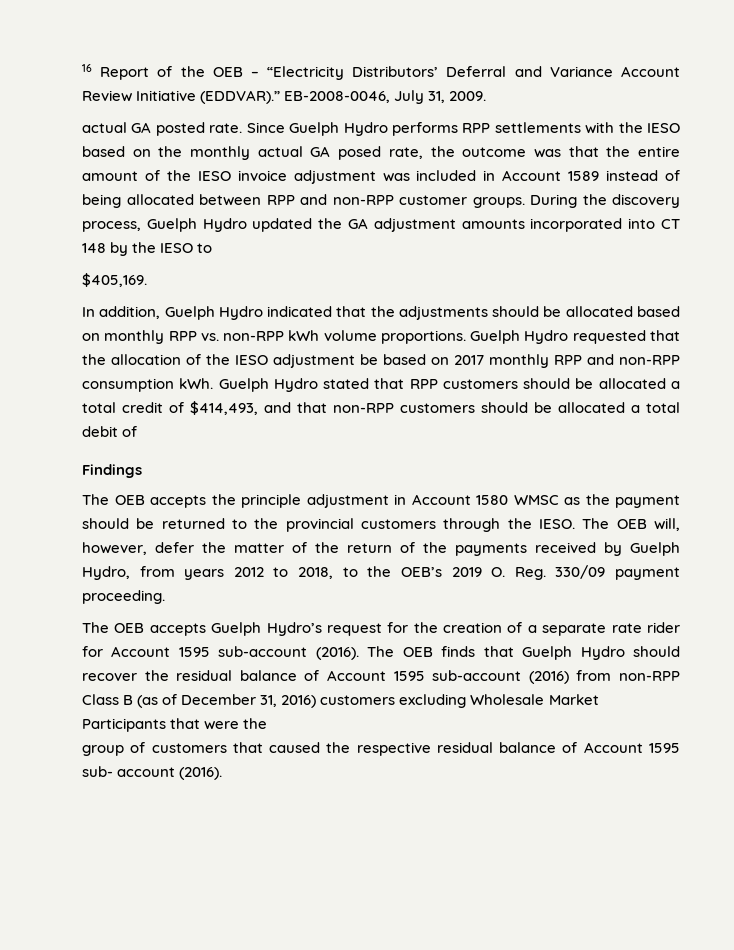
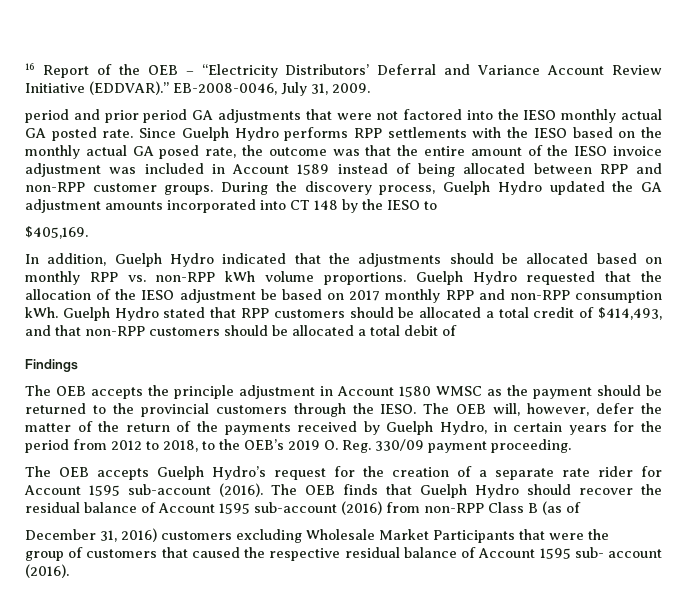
(487, 96) none -> [25,109,617,123] period and prior period GA adjustments that were not factored into the IESO monthly
[139,566,225,580] from years -> [493,421,663,435] [25,439,107,453] in certain years for the period from
(178, 699) none -> (581, 507) //

